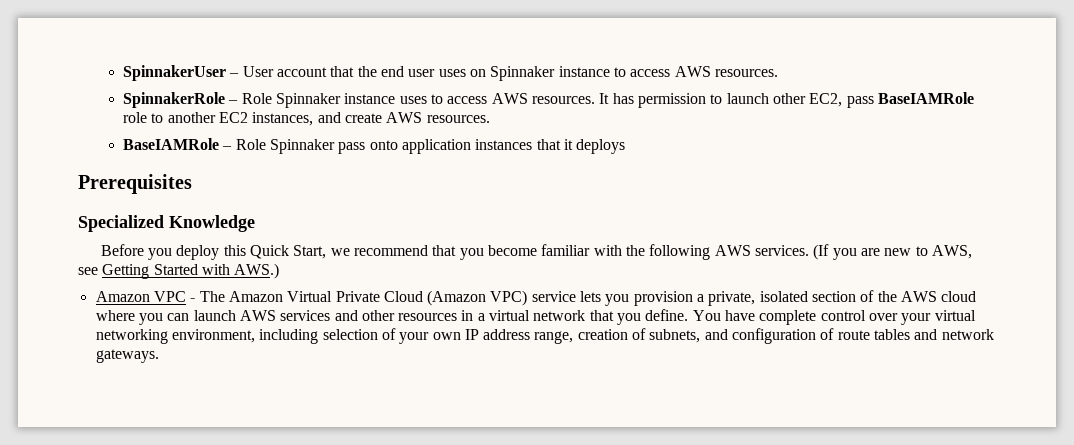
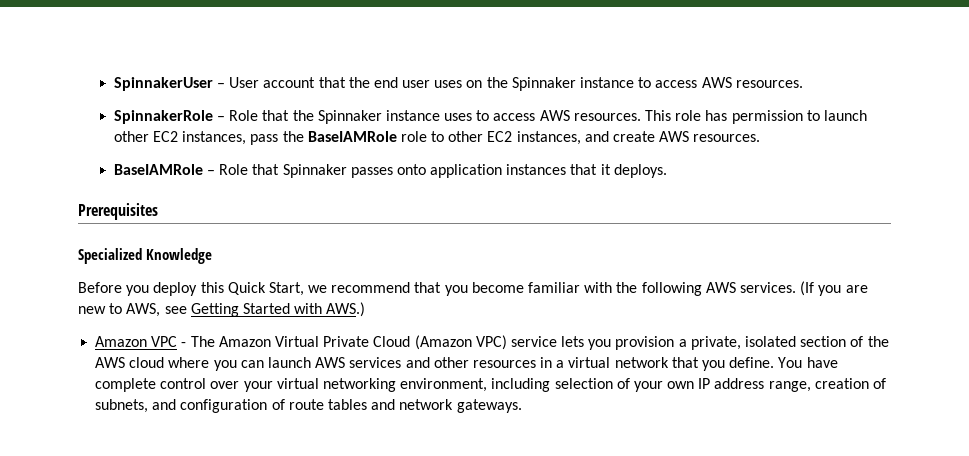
(487, 73) none -> [486,77,508,88] the
(272, 98) none -> [262,110,314,121] that the
[599,93,610,104] It -> [645,110,702,121] This role
[809,93,874,108] EC2, pass -> [152,131,304,145] EC2 instances, pass the
[167,112,216,123] another -> [448,131,484,142] other
[270,139,366,154] Spinnaker pass -> [252,164,393,178] that Spinnaker passes
[576,139,626,154] deploys -> [613,164,667,178] deploys.

